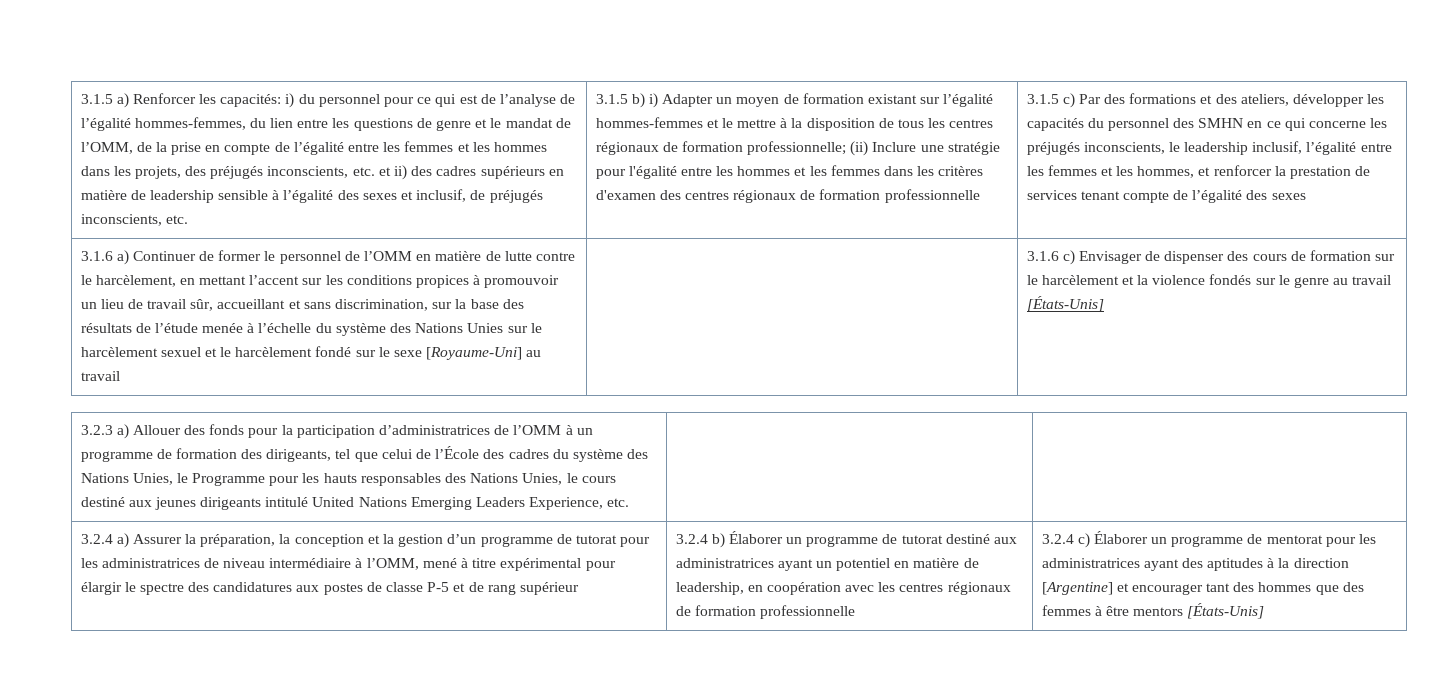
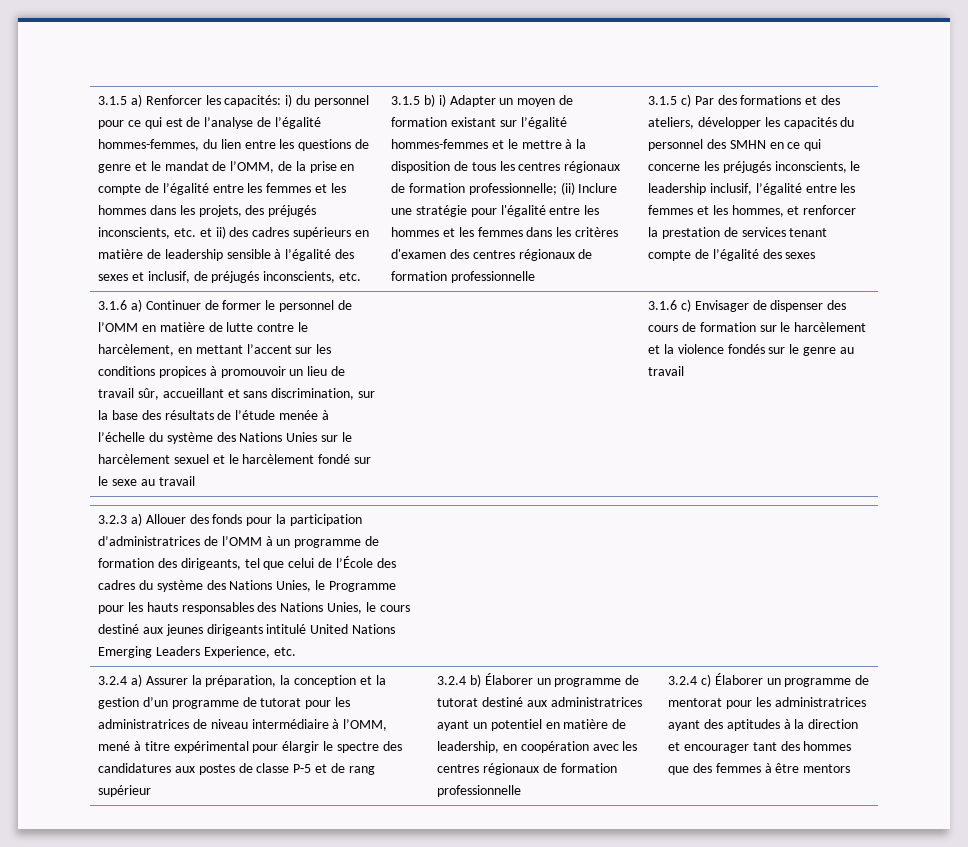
[426,347,523,360] [Royaume-Uni] -> (138, 482) none
[1026,296,1104,312] [États-Unis] -> (685, 371) none
[1041,582,1113,595] [Argentine] -> (859, 724) none
[1187,603,1265,619] [États-Unis] -> (851, 768) none

